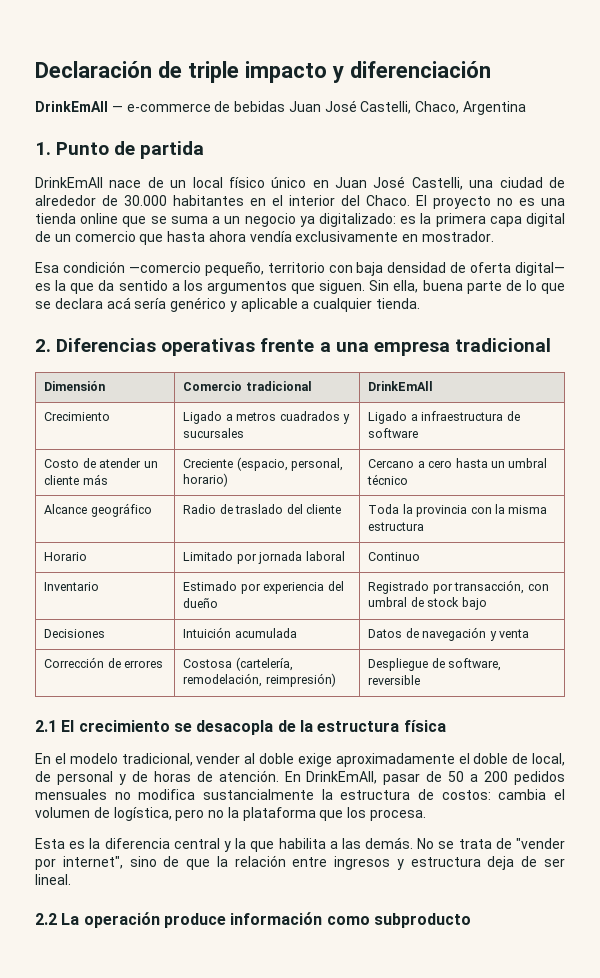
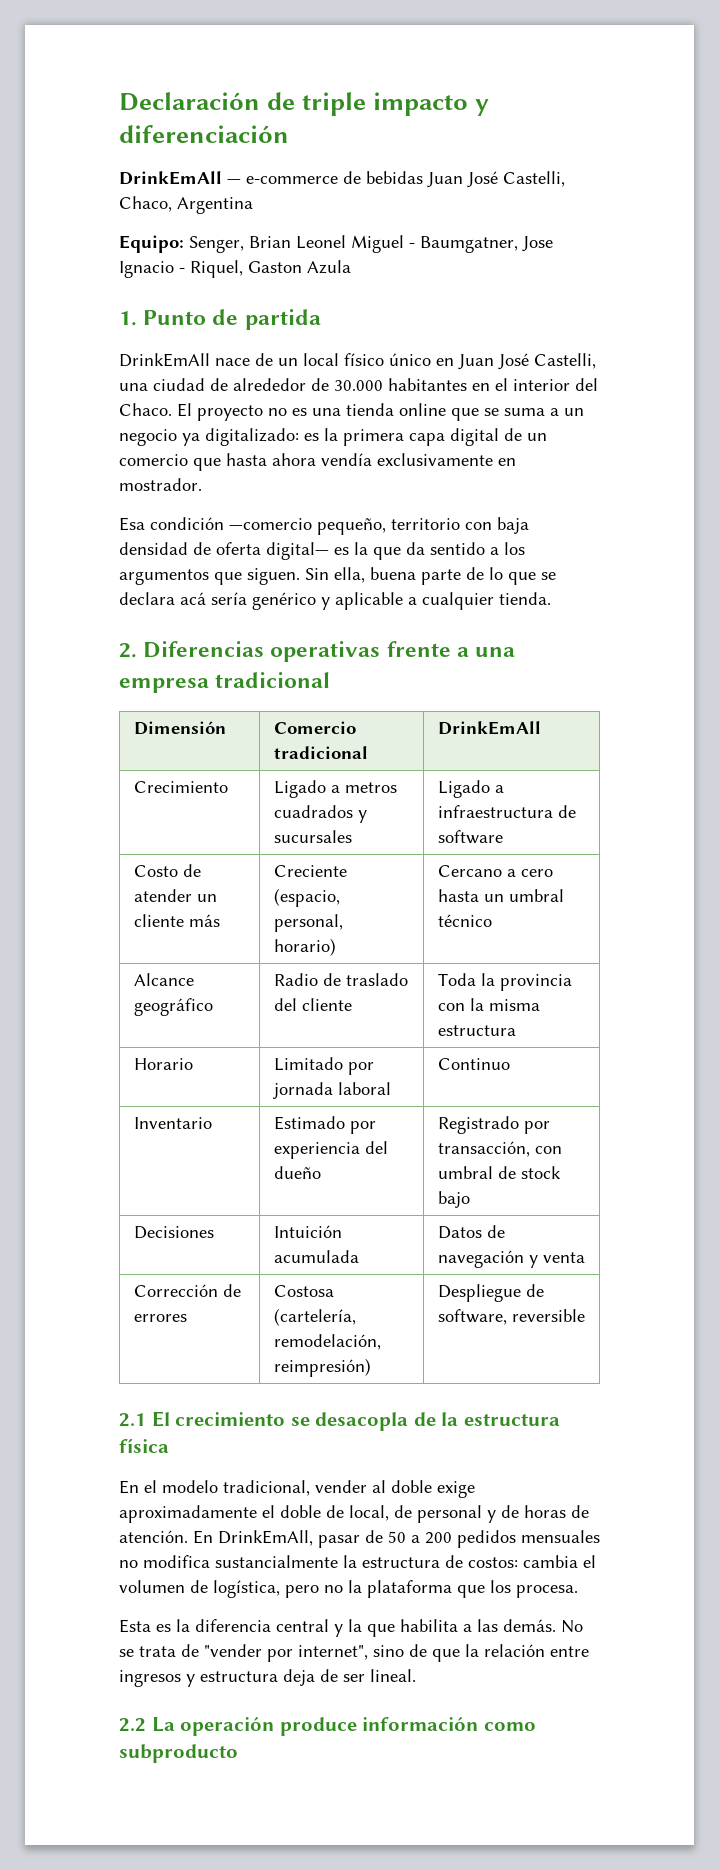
(527, 108) none -> [119,235,553,253] [119,260,351,278] // Equipo: Senger, Brian Leonel Miguel - Baumgatner, Jose Ignacio - Riquel, Gaston Azula

